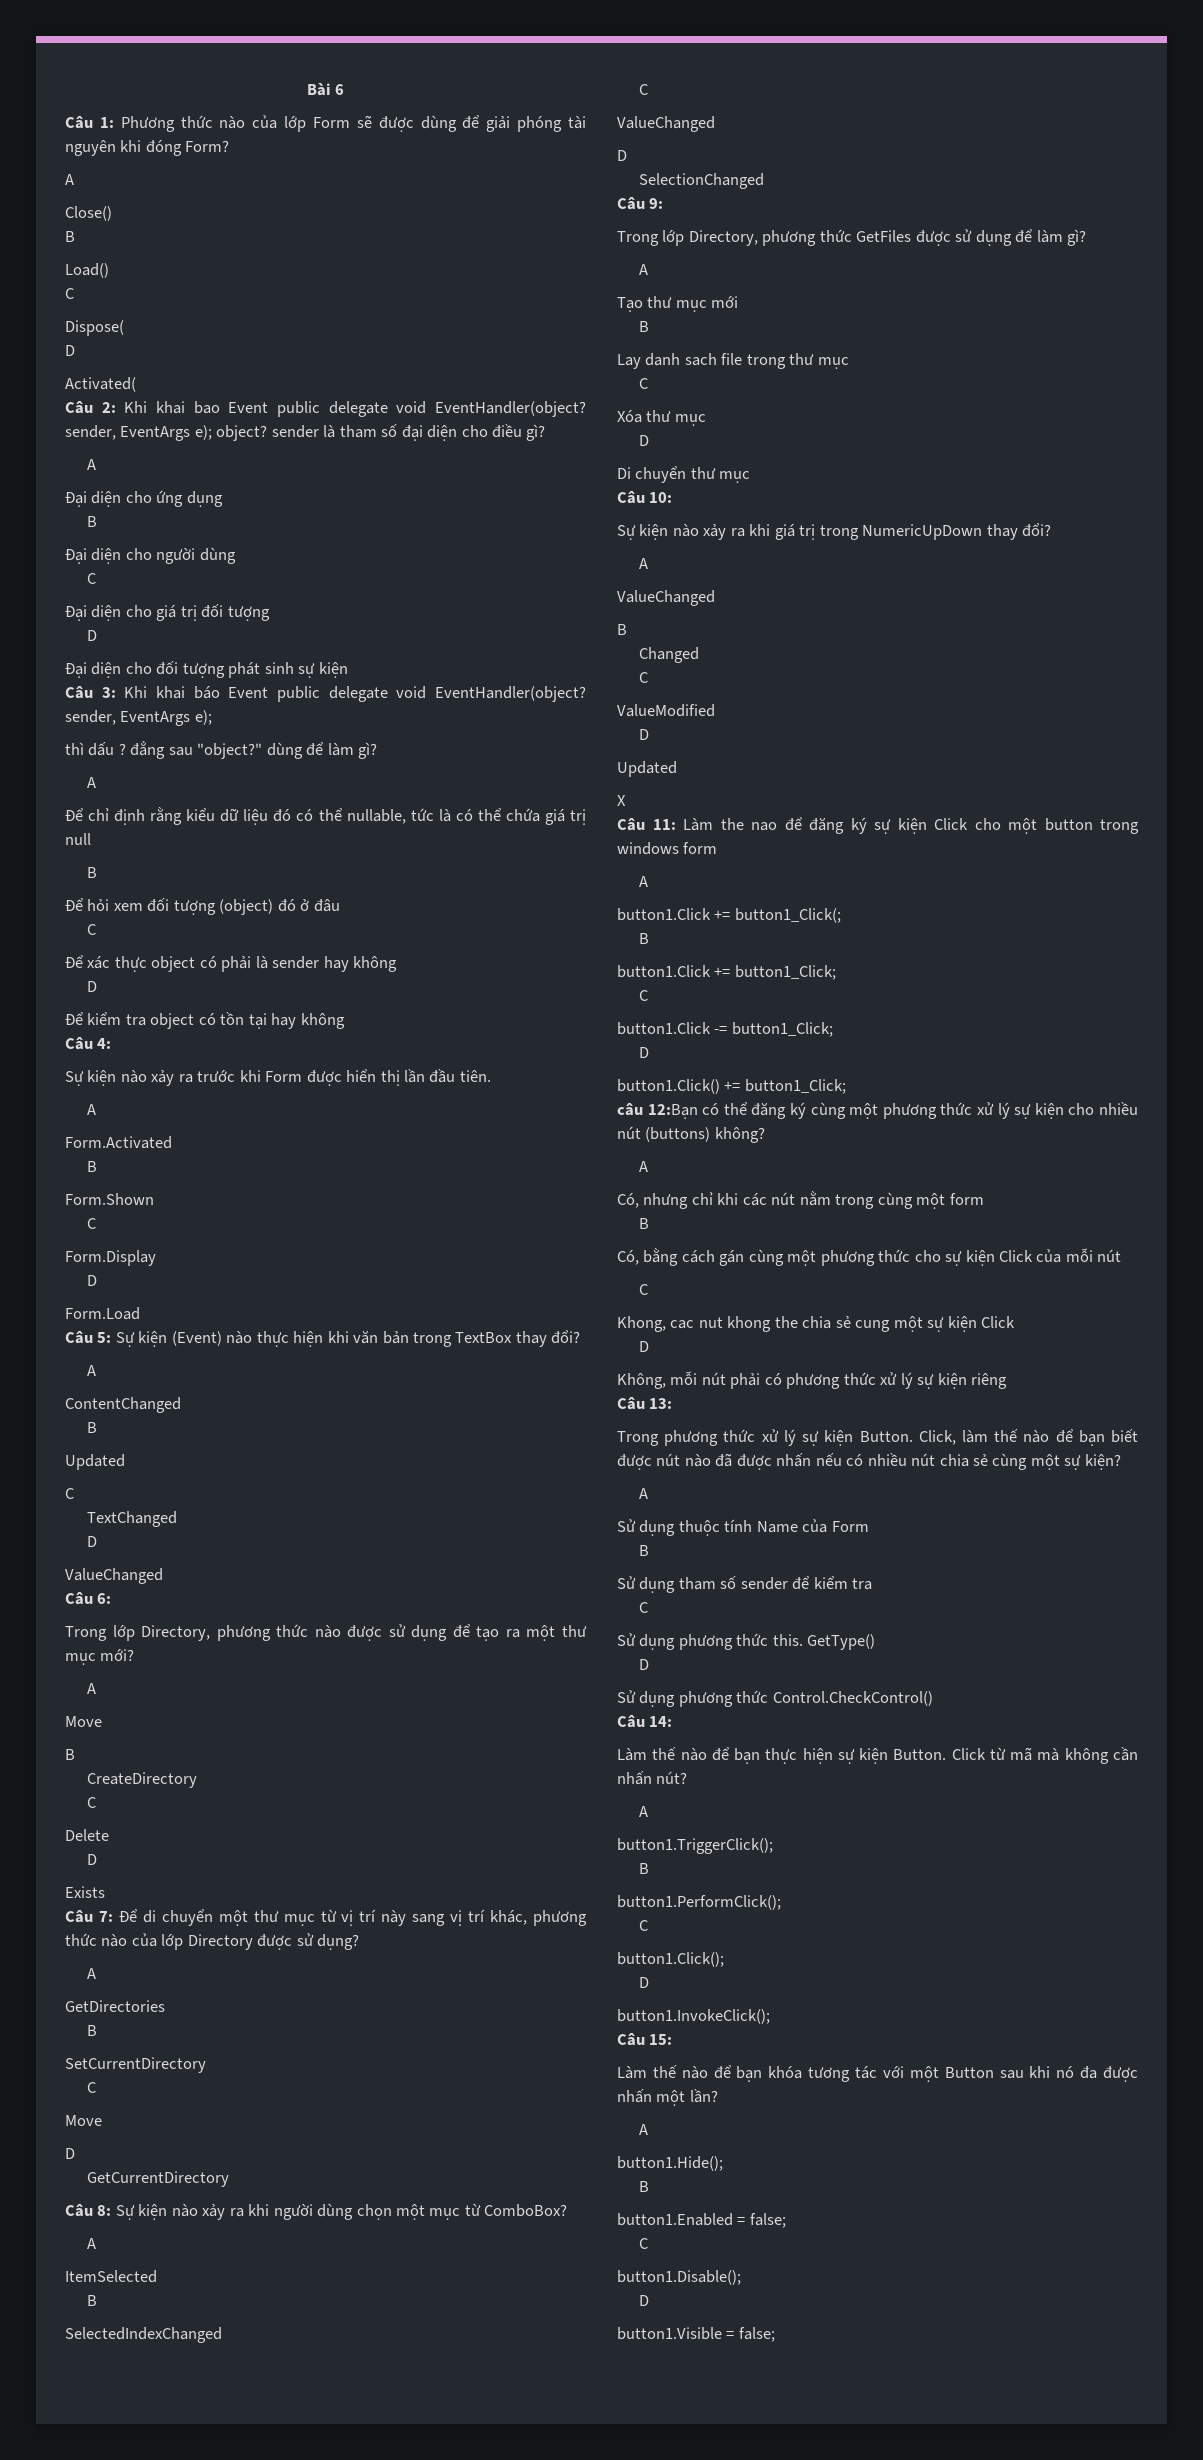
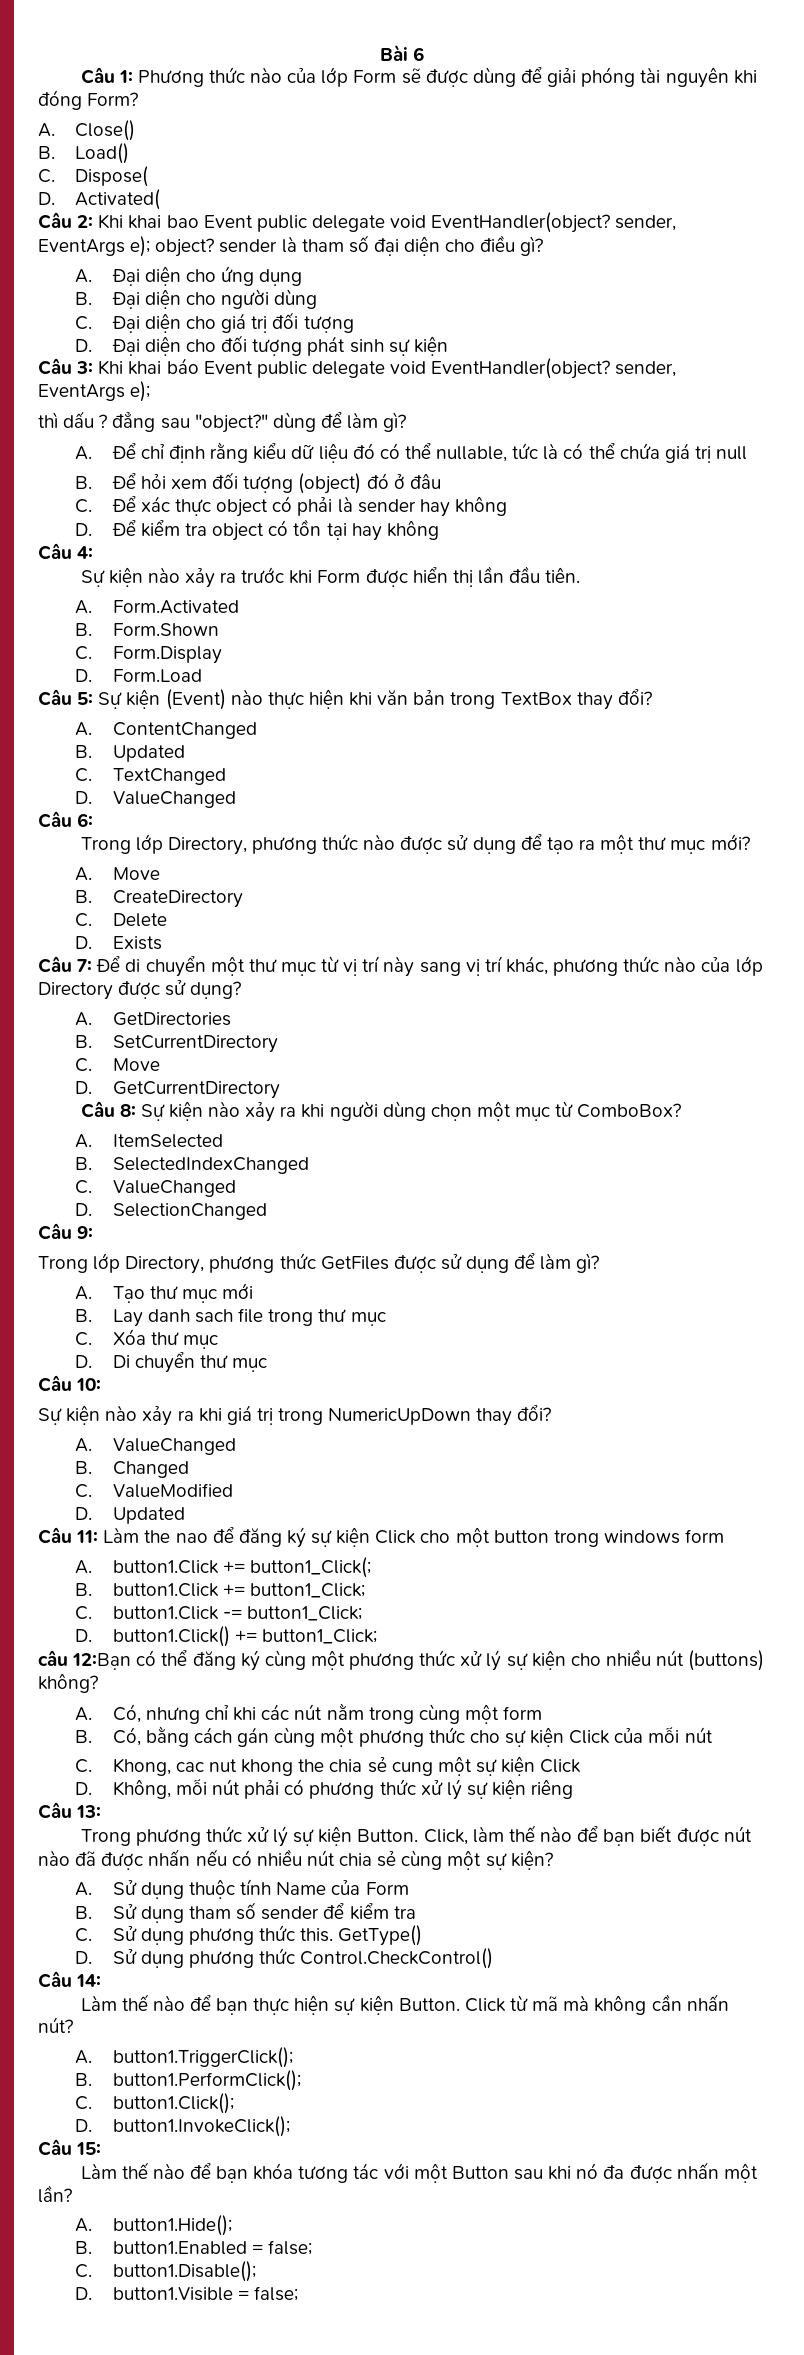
[65,174,74,185] A // -> [38,123,55,137] A.
[65,231,75,242] B // -> [38,146,55,159] B.
[65,288,74,299] C // -> [38,169,55,183] C.
[65,345,75,356] D // -> [38,192,55,205] D.
[86,459,96,470] A // -> [75,269,93,283] A.
[86,516,97,527] B // -> [75,292,93,305] B.
[86,573,96,584] C // -> [75,316,93,330] C.
[86,630,97,641] D // -> [75,339,93,352] D.
[86,777,96,788] A // -> [75,446,93,460] A.
[86,867,97,878] B // -> [75,476,93,489] B.
[86,924,96,935] C // -> [75,499,93,513] C.
[86,981,97,992] D // -> [75,523,93,536] D.
[86,1104,96,1115] A // -> [75,600,93,614] A.
[86,1161,97,1172] B // -> [75,623,93,636] B.
[86,1218,96,1229] C // -> [75,646,93,660] C.
[86,1275,97,1286] D // -> [75,669,93,682] D.
[86,1365,96,1376] A // -> [75,722,93,736] A.
[86,1422,97,1433] [65,1454,125,1470] [65,1488,74,1499] B // Updated // C // -> [75,745,185,762] [75,768,93,782] B. Updated // C.
[86,1536,97,1547] D // -> [75,791,93,804] D.
[86,1683,96,1694] [65,1716,102,1727] [65,1749,75,1760] A // Move // B // -> [75,867,160,881] [75,890,93,903] A. Move // B.
[86,1797,96,1808] C // -> [75,913,93,927] C.
[86,1854,97,1865] D // -> [75,936,93,949] D.
[86,1968,96,1979] A // -> [75,1012,93,1026] A.
[86,2025,97,2036] B // -> [75,1035,93,1048] B.
[86,2082,96,2093] [65,2115,102,2126] [65,2148,75,2159] C // Move // D // -> [75,1058,160,1072] [75,1081,93,1094] C. Move // D.
[86,2238,96,2249] A // -> [75,1134,93,1148] A.
[86,2295,97,2306] B // -> [75,1157,93,1170] B.
[638,84,648,95] [617,116,715,132] [617,150,627,161] C // ValueChanged // D // -> [75,1180,236,1197] [75,1203,93,1216] C. ValueChanged // D.
[638,264,648,275] A // -> [75,1286,93,1300] A.
[638,321,649,332] B // -> [75,1309,93,1322] B.
[638,378,648,389] C // -> [75,1332,93,1346] C.
[638,435,649,446] D // -> [75,1355,93,1368] D.
[638,558,648,569] [617,590,715,606] [617,624,627,635] A // ValueChanged // B // -> [75,1438,236,1455] [75,1461,93,1474] A. ValueChanged // B.
[638,672,648,683] C // -> [75,1484,93,1498] C.
[638,729,649,740] [617,761,677,777] [617,795,626,806] D // Updated // X -> [75,1507,185,1524] D. Updated
[638,876,648,887] A // -> [75,1560,93,1574] A.
[638,933,649,944] B // -> [75,1583,93,1596] B.
[638,990,648,1001] C // -> [75,1606,93,1620] C.
[638,1047,649,1058] D // -> [75,1629,93,1642] D.
[638,1161,648,1172] A // -> [75,1707,93,1721] A.
[638,1218,649,1229] B // -> [75,1730,93,1743] B.
[638,1284,648,1295] C // -> [75,1759,93,1773] C.
[638,1341,649,1352] D // -> [75,1782,93,1795] D.
[638,1488,648,1499] A // -> [75,1882,93,1896] A.
[638,1545,649,1556] B // -> [75,1906,93,1919] B.
[638,1602,648,1613] C // -> [75,1928,93,1942] C.
[638,1659,649,1670] D // -> [75,1951,93,1964] D.
[638,1806,648,1817] A // -> [75,2050,93,2064] A.
[638,1863,649,1874] B // -> [75,2073,93,2086] B.
[638,1920,648,1931] C // -> [75,2096,93,2110] C.
[638,1977,649,1988] D // -> [75,2119,93,2132] D.
[638,2124,648,2135] A // -> [75,2218,93,2232] A.
[638,2181,649,2192] B // -> [75,2241,93,2254] B.
[638,2238,648,2249] C // -> [75,2264,93,2278] C.
[638,2295,649,2306] D // -> [75,2287,93,2300] D.

